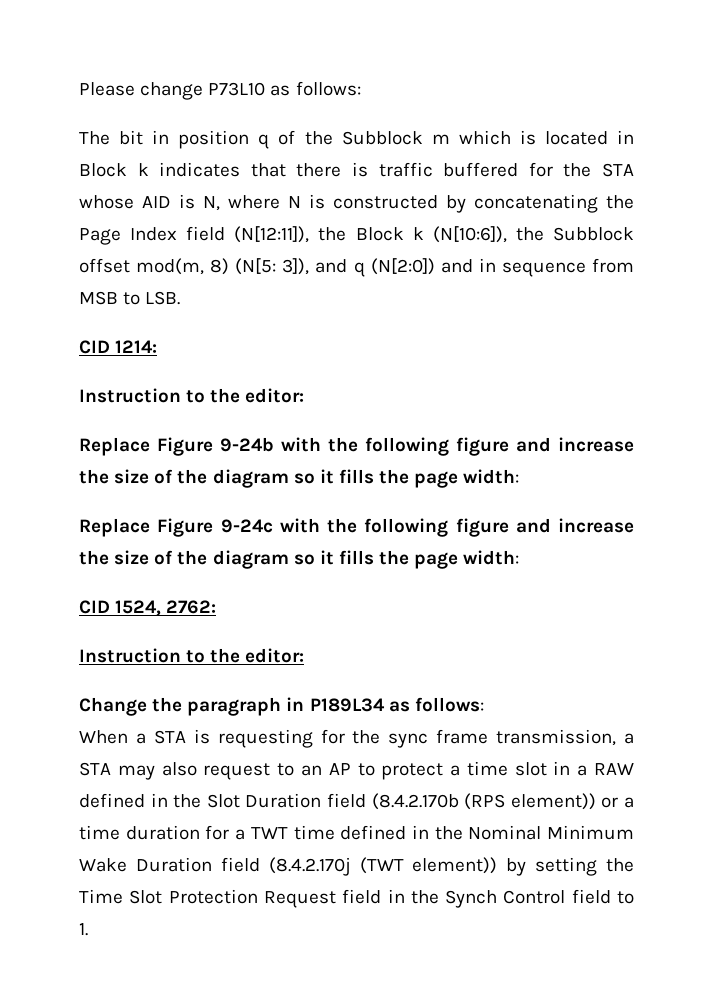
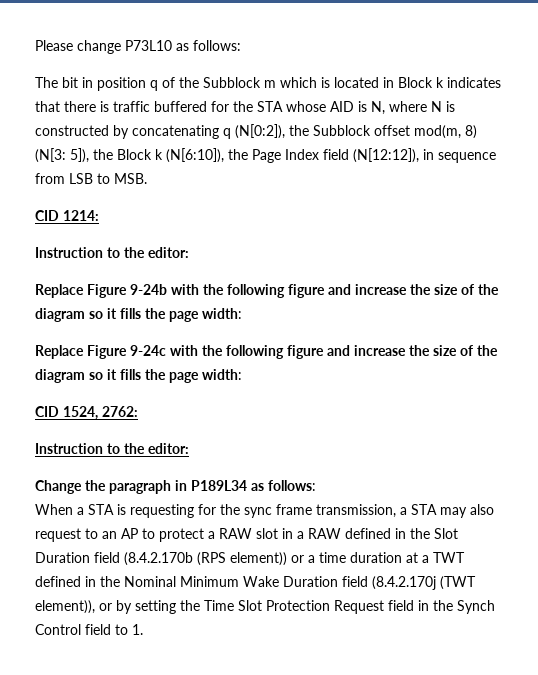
[606,195,634,209] [79,226,507,245] the Page Index field (N[12:11]), the Block k (N[10:6]), -> [223,124,285,139] q (N[0:2]),
[235,258,634,277] [79,291,181,305] (N[5: 3]), and q (N[2:0]) and in sequence from MSB to LSB. -> [35,148,496,163] [35,173,147,184] (N[3: 5]), the Block k (N[6:10]), the Page Index field (N[12:12]), in sequence from LSB to MSB.
[466,761,508,776] time -> [219,528,252,539] RAW
[205,825,230,840] for -> [406,552,418,563] at
[293,825,335,840] time -> (465, 557) none
[412,857,498,874] element)) -> [35,600,112,614] element)), or

